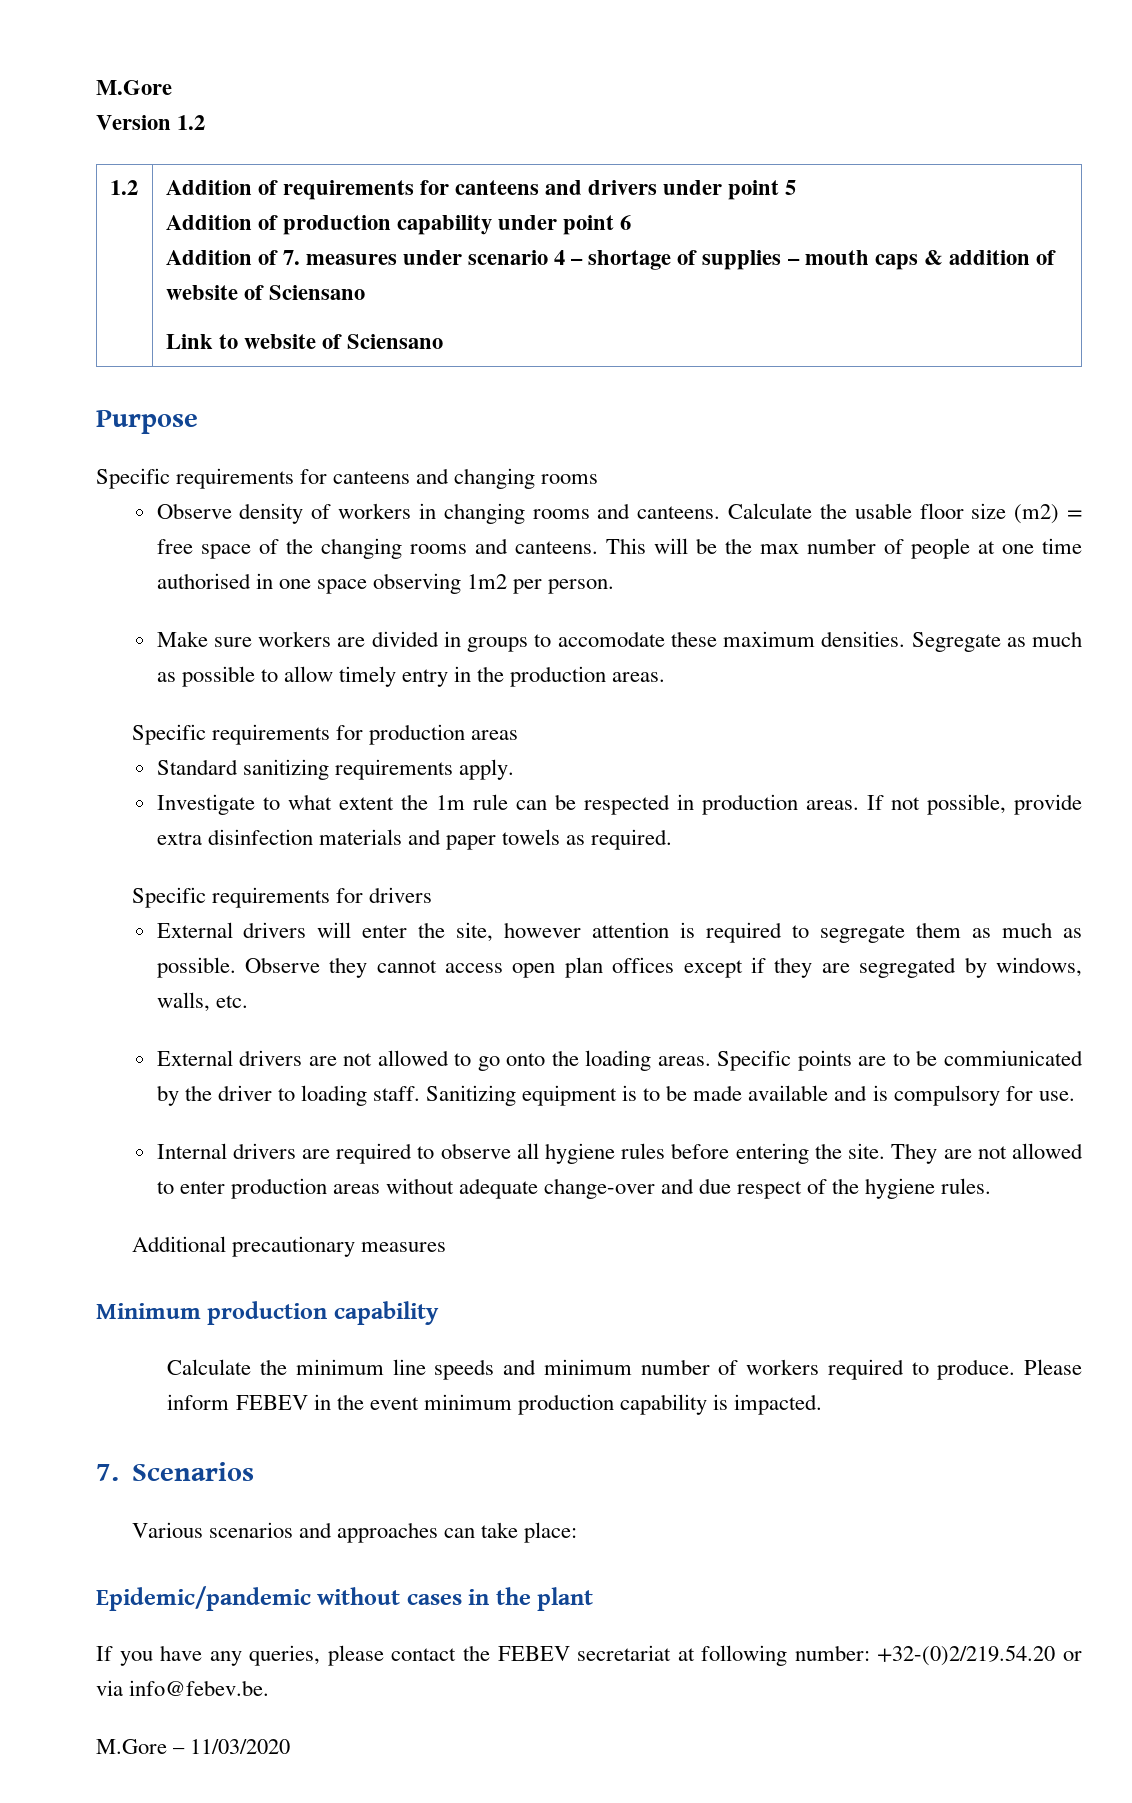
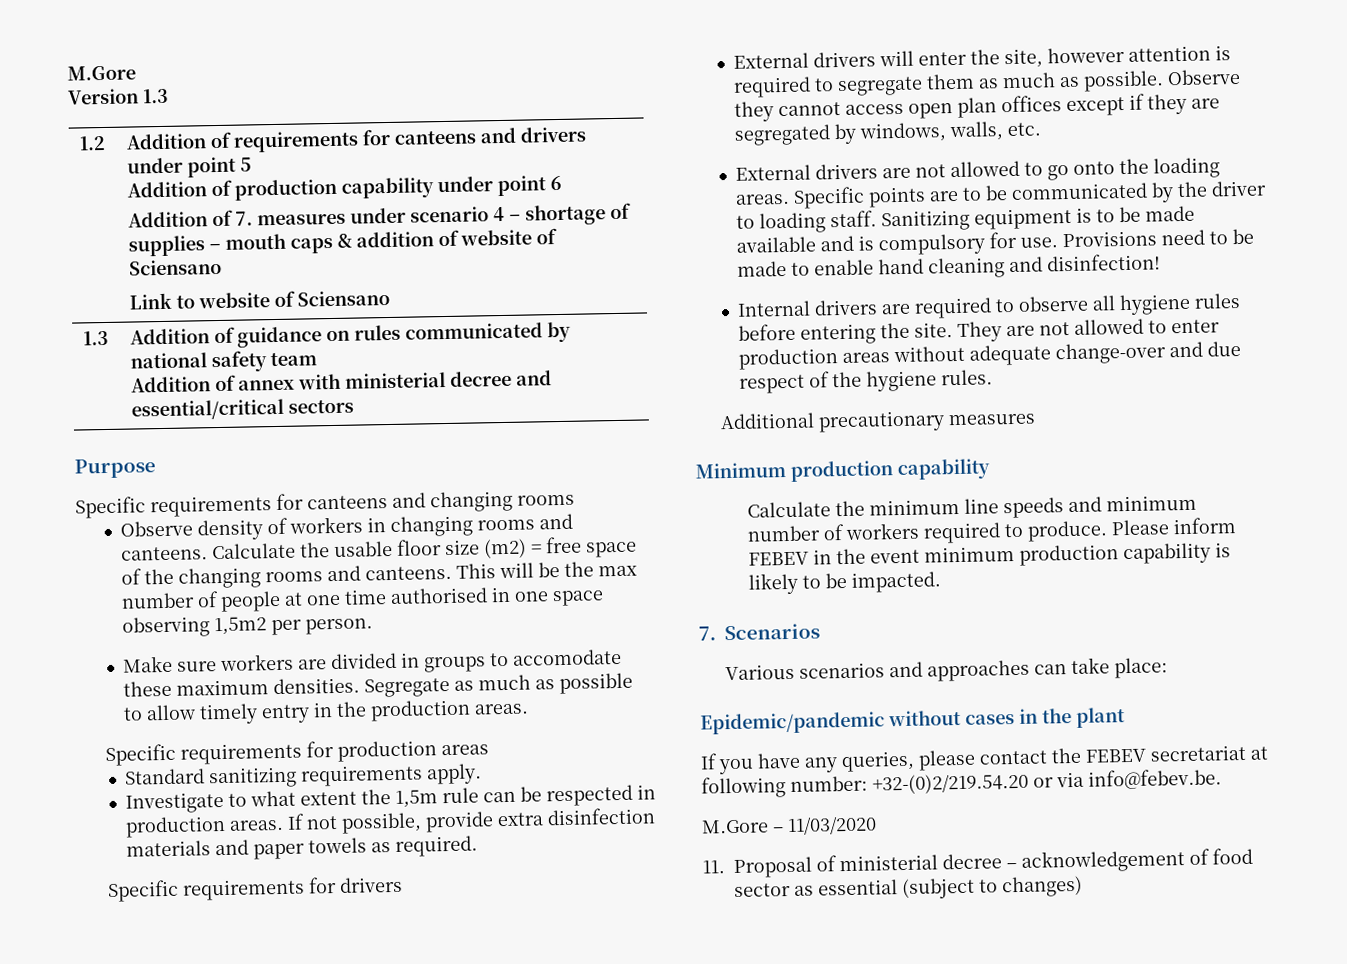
[177,115,206,130] 1.2 -> [142,88,169,104] 1.3
(444, 341) none -> [82,330,109,346] [129,321,571,348] [129,350,317,373] [130,370,552,393] [130,398,354,421] // 1.3 | Addition of guidance on rules communicated by national safety team // Addition of annex with ministerial decree and essential/critical sectors
[466,574,507,589] 1m2 -> [214,616,268,636] 1,5m2
[435,795,465,810] 1m -> [395,789,439,808] 1,5m
[943,1050,1083,1066] commiunicated -> [1011,182,1149,200] communicated
(1075, 1096) none -> [1062,228,1255,248] [737,253,1162,279] Provisions need to be made to enable hand cleaning and disinfection!
(729, 1402) none -> [748,572,848,595] likely to be
(291, 1746) none -> [702,847,1253,878] [734,875,1083,900] // 11. Proposal of ministerial decree – acknowledgement of food sector as essential (subject to changes)

